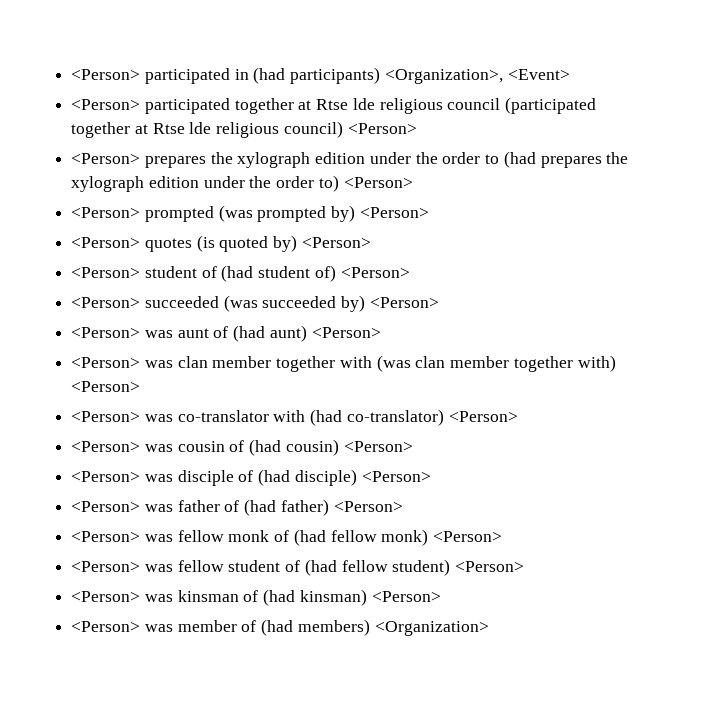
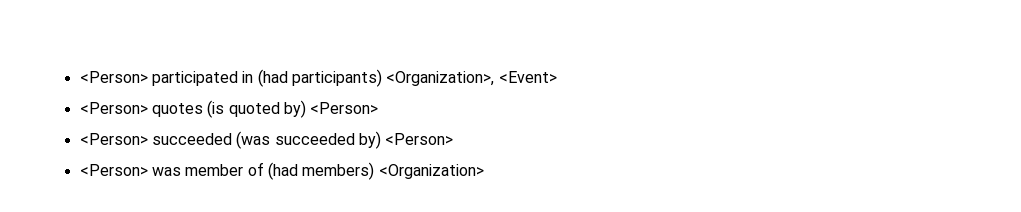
[71,97,597,114] [71,121,417,138] [71,151,629,168] [71,175,413,192] [71,205,429,222] // <Person> participated together at Rtse lde religious council (participated together at Rtse lde religious council) <Person> // <Person> prepares the xylograph edition under the order to (had prepares the xylograph edition under the order to) <Person> // <Person> prompted (was prompted by) <Person> -> (557, 77) none
[71,265,410,282] // <Person> student of (had student of) <Person> -> (379, 108) none
[71,325,381,342] [71,355,616,372] [71,381,141,392] [71,409,518,426] [71,439,413,456] [71,469,431,486] [71,499,403,516] [71,529,503,546] [71,559,525,576] [71,589,441,606] // <Person> was aunt of (had aunt) <Person> // <Person> was clan member together with (was clan member together with) <Person> // <Person> was co-translator with (had co-translator) <Person> // <Person> was cousin of (had cousin) <Person> // <Person> was disciple of (had disciple) <Person> // <Person> was father of (had father) <Person> // <Person> was fellow monk of (had fellow monk) <Person> // <Person> was fellow student of (had fellow student) <Person> // <Person> was kinsman of (had kinsman) <Person> -> (454, 139) none

